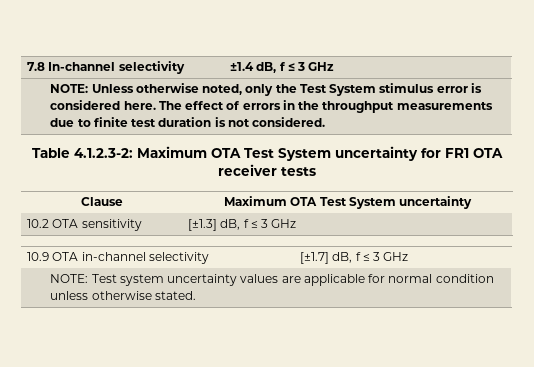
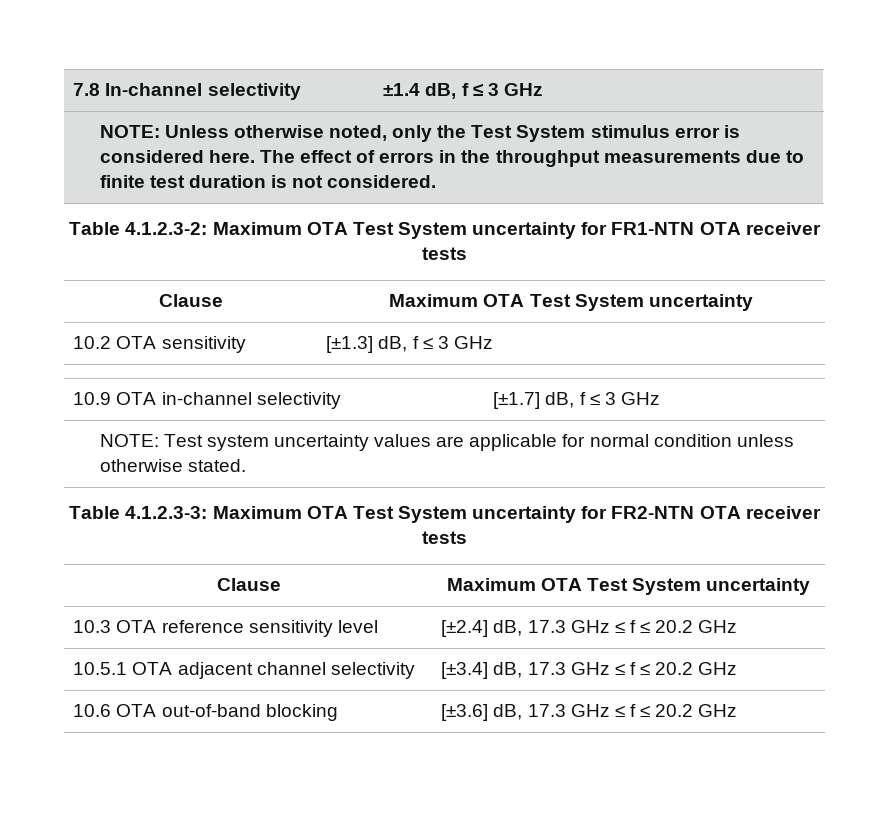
[445,148,469,158] FR1 -> [611,222,695,235] FR1-NTN
(196, 295) none -> [69,506,821,523] [422,531,467,544] [216,578,281,591] [446,578,811,595] [73,620,378,637] [441,620,738,637] [73,662,415,679] [441,662,738,679] [73,704,338,721] [441,704,738,721] // Table 4.1.2.3-3: Maximum OTA Test System uncertainty for FR2-NTN OTA receiver tests // Clause | Maximum OTA Test System uncertainty // 10.3 OTA reference sensitivity level | [±2.4] dB, 17.3 GHz ≤ f ≤ 20.2 GHz // 10.5.1 OTA adjacent channel selectivity | [±3.4] dB, 17.3 GHz ≤ f ≤ 20.2 GHz // 10.6 OTA out-of-band blocking | [±3.6] dB, 17.3 GHz ≤ f ≤ 20.2 GHz

